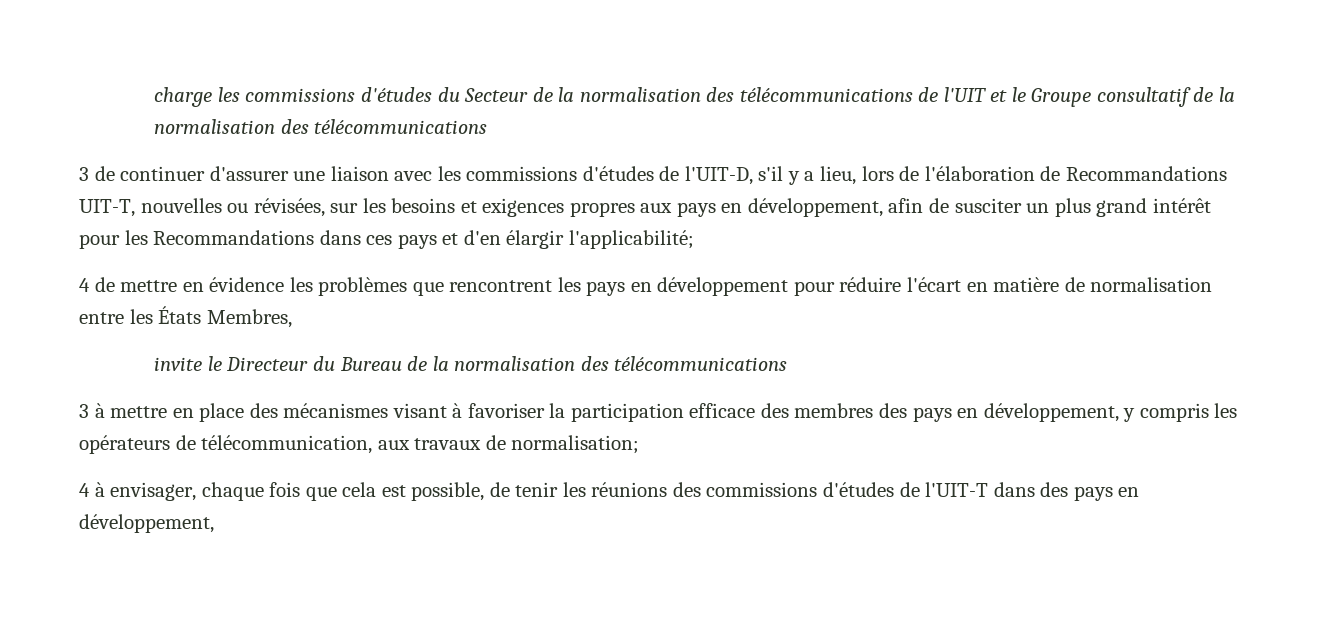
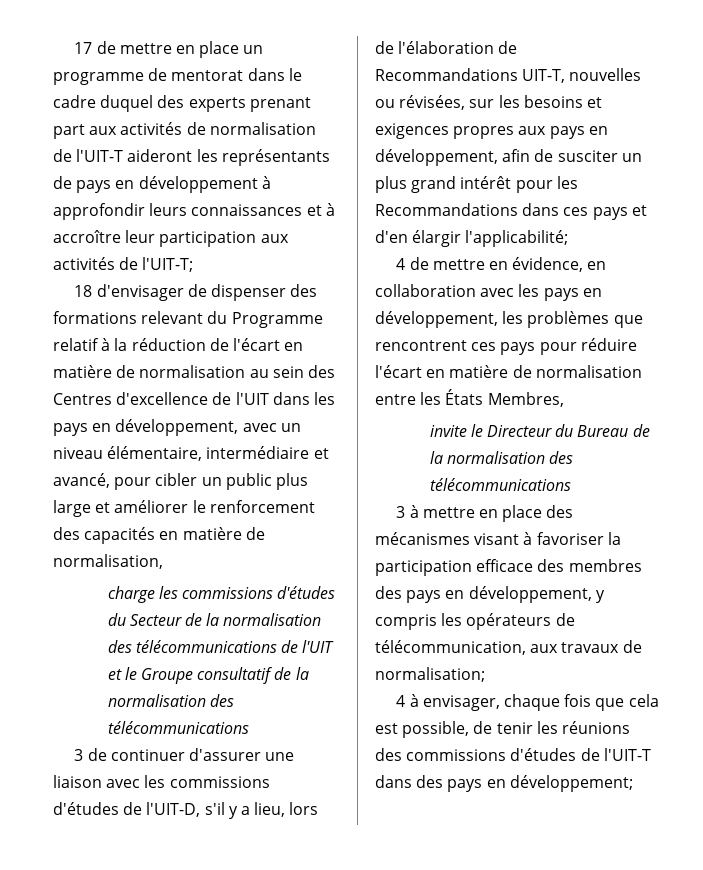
(154, 97) none -> [74,41,264,58] [53,68,302,85] [53,95,311,112] [53,122,316,139] [53,149,330,166] [53,176,271,193] [53,203,335,220] [53,230,289,247] [53,257,194,272] [74,284,318,301] [53,311,323,328] [53,338,304,351] [53,365,335,378] [53,392,335,405] [53,419,301,436] [53,446,329,461] [53,473,308,490] [53,500,315,517] [53,527,265,544] [53,554,163,569] 17 de mettre en place un programme de mentorat dans le cadre duquel des experts prenant part aux activités de normalisation de l'UIT-T aideront les représentants de pays en développement à approfondir leurs connaissances et à accroître leur participation aux activités de l'UIT-T; // 18 d'envisager de dispenser des formations relevant du Programme relatif à la réduction de l'écart en matière de normalisation au sein des Centres d'excellence de l'UIT dans les pays en développement, avec un niveau élémentaire, intermédiaire et avancé, pour cibler un public plus large et améliorer le renforcement des capacités en matière de normalisation, //
[209,277,789,296] évidence les problèmes que rencontrent les pays en développement -> [512,257,607,272] [375,284,602,301] [375,311,643,328] [375,340,536,355] évidence, en collaboration avec les pays en développement, les problèmes que rencontrent ces pays
[79,514,214,533] développement, -> [509,775,633,792] développement;

